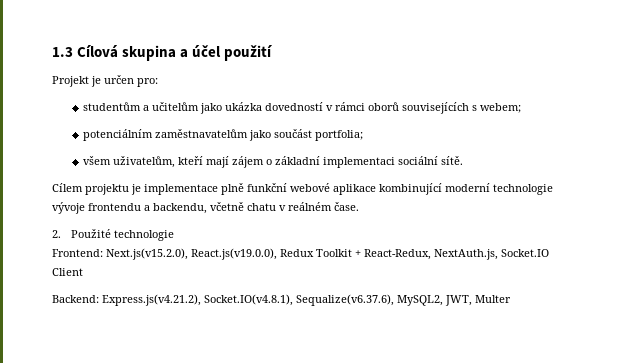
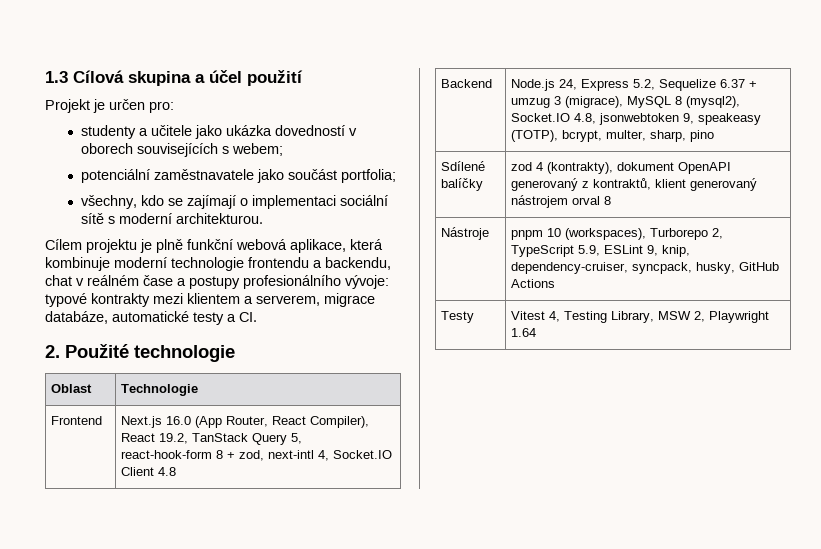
[83,102,200,111] studentům a učitelům -> [80,125,192,139] studenty a učitele
[335,102,400,111] rámci oborů -> [80,143,133,154] oborech
[83,129,249,141] potenciálním zaměstnavatelům -> [80,169,254,183] potenciální zaměstnavatele
[83,156,464,168] všem uživatelům, kteří mají zájem o základní implementaci sociální sítě. -> [80,195,388,209] [80,213,263,224] všechny, kdo se zajímají o implementaci sociální sítě s moderní architekturou.
[144,184,218,195] implementace -> (152, 246) none
[290,183,442,195] webové aplikace kombinující -> [236,239,383,253] [45,257,110,271] webová aplikace, která kombinuje
[52,202,85,214] vývoje -> (244, 264) none
[210,202,359,211] [52,229,175,241] [52,248,549,260] [52,268,83,276] [52,294,511,306] včetně chatu v reálném čase. // 2. Použité technologie // Frontend: Next.js(v15.2.0), React.js(v19.0.0), Redux Toolkit + React-Redux, NextAuth.js, Socket.IO Client // Backend: Express.js(v4.21.2), Socket.IO(v4.8.1), Sequalize(v6.37.6), MySQL2, JWT, Multer -> [45,275,389,289] [45,293,375,307] [45,311,257,325] [45,344,235,362] [51,384,93,393] [121,384,199,396] [51,416,103,425] [121,416,370,428] [121,433,303,445] [121,450,393,461] [121,467,177,476] [441,79,493,88] [511,79,758,91] [511,96,741,108] [511,113,762,125] [511,130,715,142] [441,161,486,171] [441,178,484,191] [511,162,732,174] [511,178,758,191] [511,195,612,208] [441,227,490,240] [511,228,724,240] [511,245,691,257] [511,262,780,274] [511,279,556,288] [441,311,475,323] [511,311,770,323] [511,328,537,337] chat v reálném čase a postupy profesionálního vývoje: typové kontrakty mezi klientem a serverem, migrace databáze, automatické testy a CI. // 2. Použité technologie // Oblast | Technologie // Frontend | Next.js 16.0 (App Router, React Compiler), React 19.2, TanStack Query 5, react-hook-form 8 + zod, next-intl 4, Socket.IO Client 4.8 // Backend | Node.js 24, Express 5.2, Sequelize 6.37 + umzug 3 (migrace), MySQL 8 (mysql2), Socket.IO 4.8, jsonwebtoken 9, speakeasy (TOTP), bcrypt, multer, sharp, pino // Sdílené balíčky | zod 4 (kontrakty), dokument OpenAPI generovaný z kontraktů, klient generovaný nástrojem orval 8 // Nástroje | pnpm 10 (workspaces), Turborepo 2, TypeScript 5.9, ESLint 9, knip, dependency-cruiser, syncpack, husky, GitHub Actions // Testy | Vitest 4, Testing Library, MSW 2, Playwright 1.64

